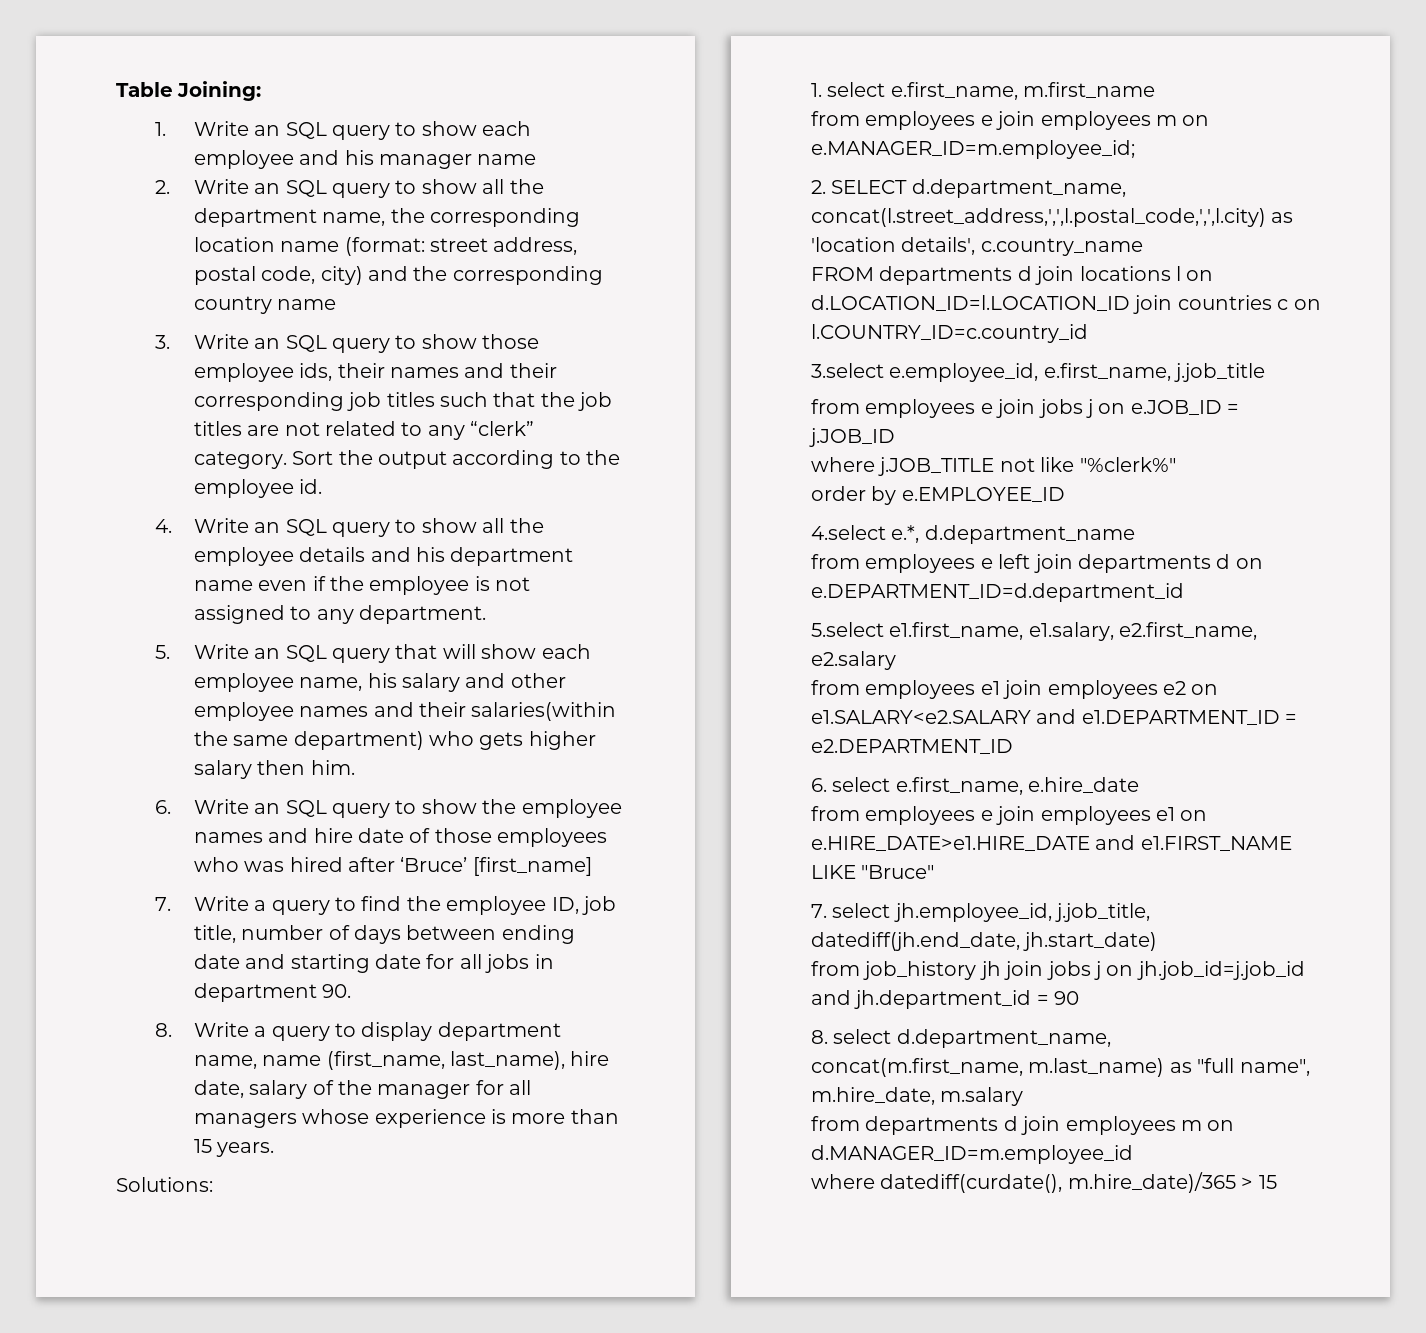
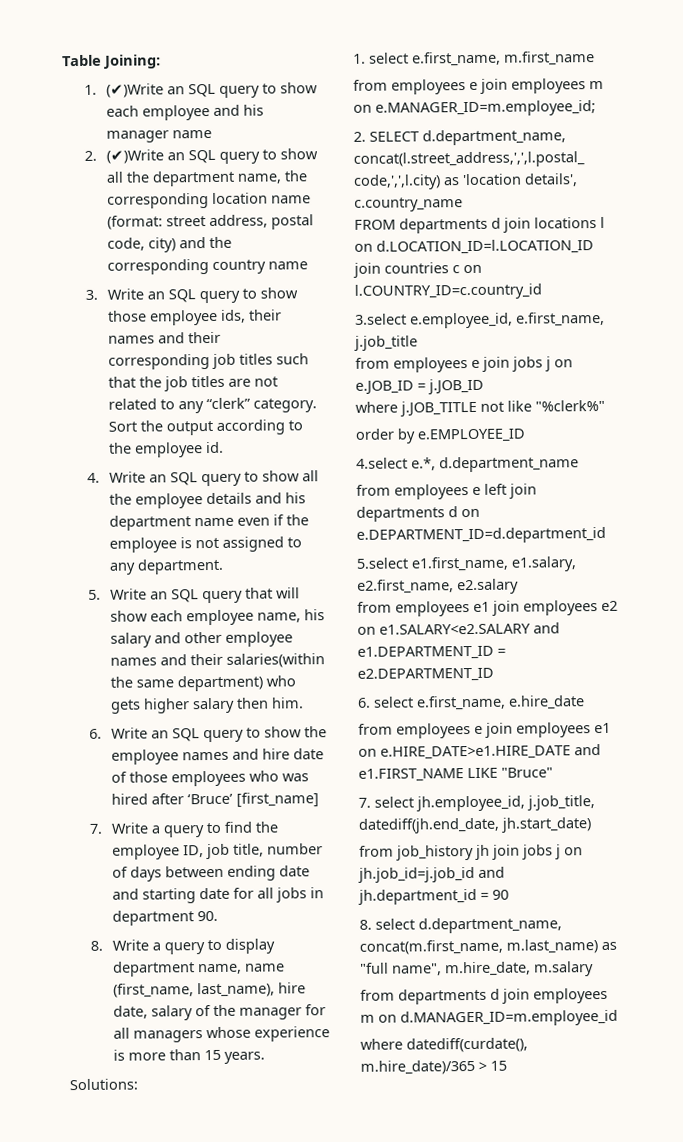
[193,121,249,136] Write -> [105,83,164,98] (✔)Write
[193,179,249,194] Write -> [105,149,164,164] (✔)Write

